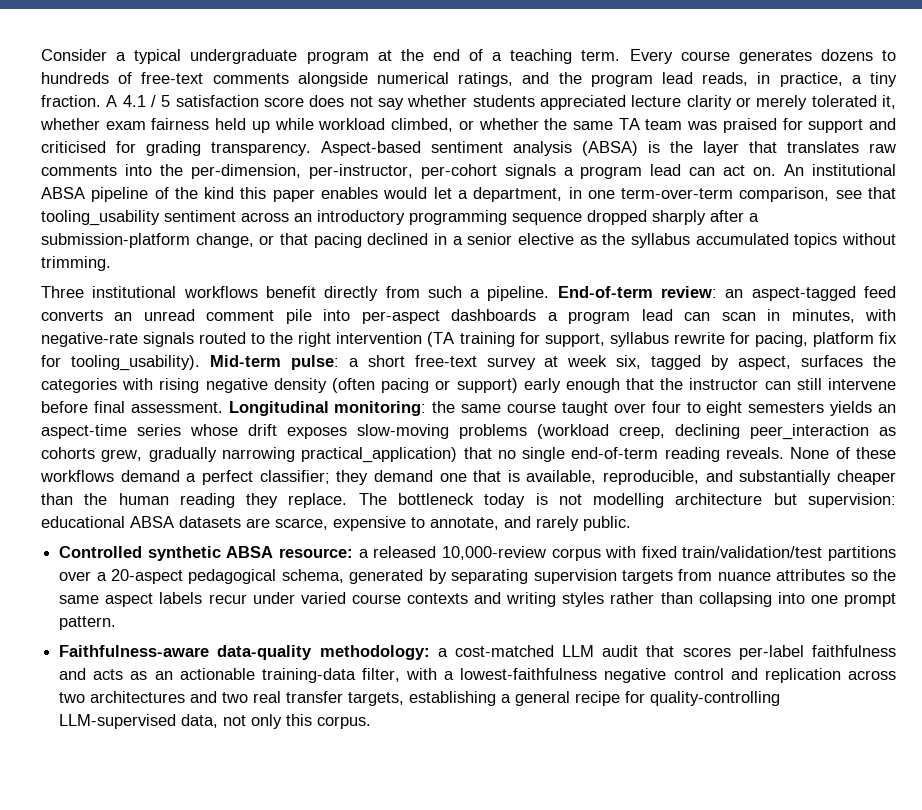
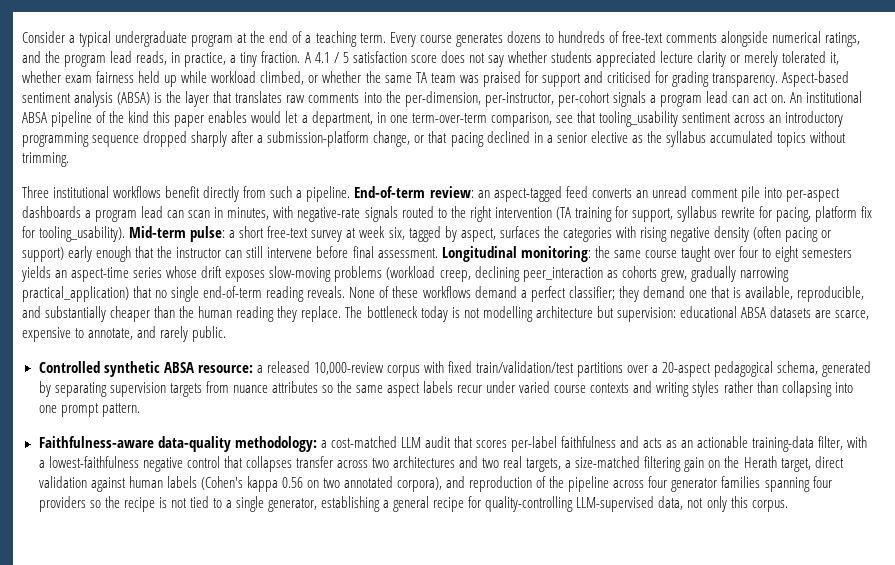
[730,668,841,683] and replication -> [223,456,333,472] that collapses transfer
[286,691,405,706] transfer targets, -> [526,456,844,472] [38,476,832,492] [38,496,318,512] targets, a size-matched filtering gain on the Herath target, direct validation against human labels (Cohen's kappa 0.56 on two annotated corpora), and reproduction of the pipeline across four generator families spanning four providers so the recipe is not tied to a single generator,

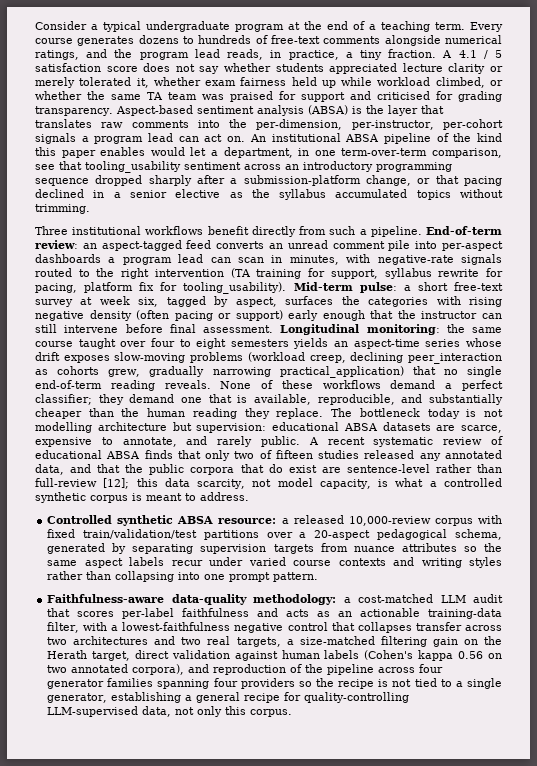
(227, 334) none -> [308,436,504,447] [35,450,502,461] [35,464,502,475] [35,478,503,489] [35,492,249,503] A recent systematic review of educational ABSA finds that only two of fifteen studies released any annotated data, and that the public corpora that do exist are sentence-level rather than full-review [12]; this data scarcity, not model capacity, is what a controlled synthetic corpus is meant to address.

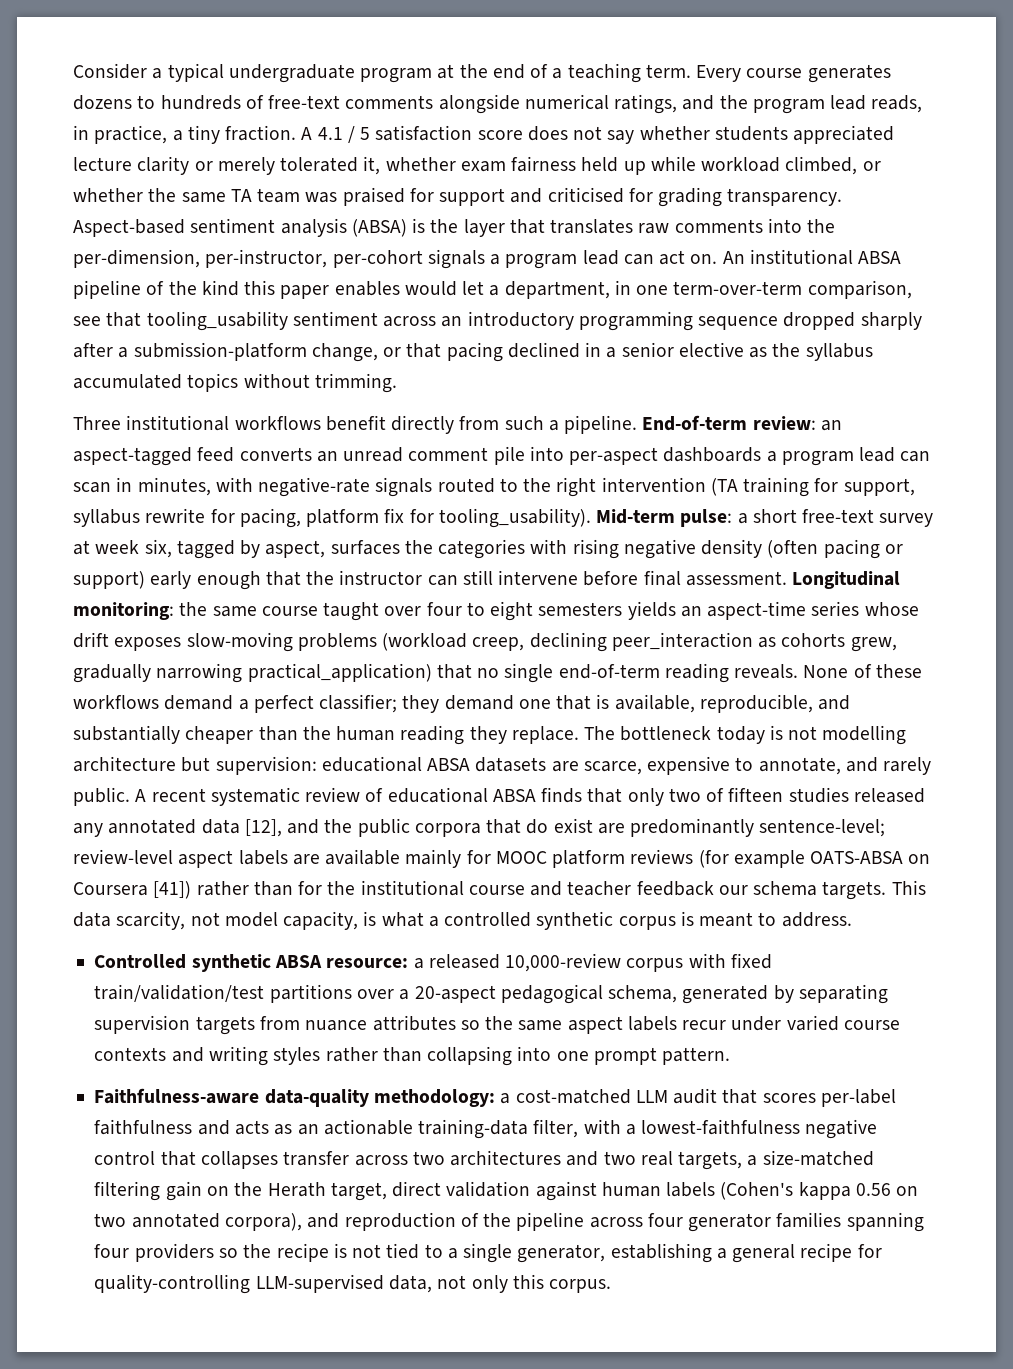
[35,464,121,475] data, and that -> [201,819,320,837] data [12], and
[346,464,502,473] [35,478,158,489] sentence-level rather than full-review [12]; this -> [630,818,886,837] [73,849,931,868] [73,880,926,900] predominantly sentence-level; review-level aspect labels are available mainly for MOOC platform reviews (for example OATS-ABSA on Coursera [41]) rather than for the institutional course and teacher feedback our schema targets. This

